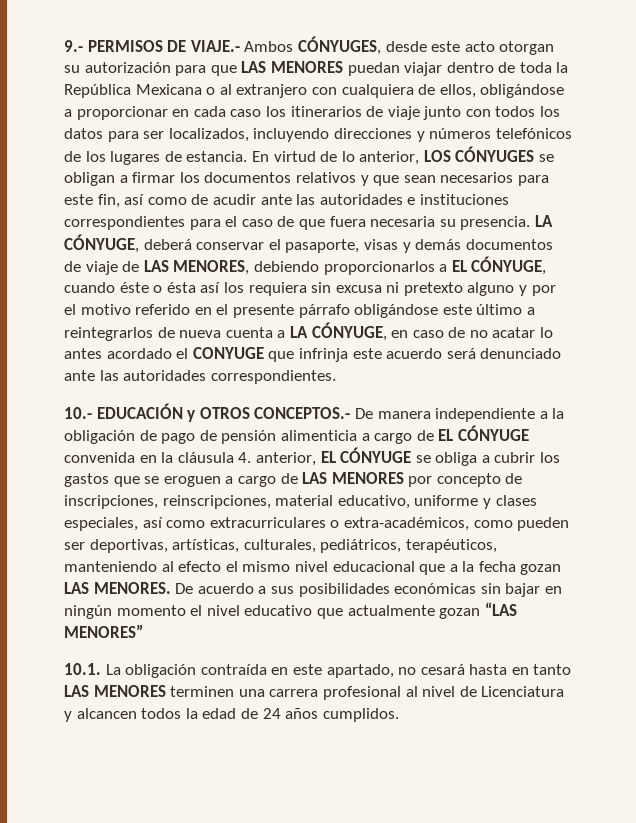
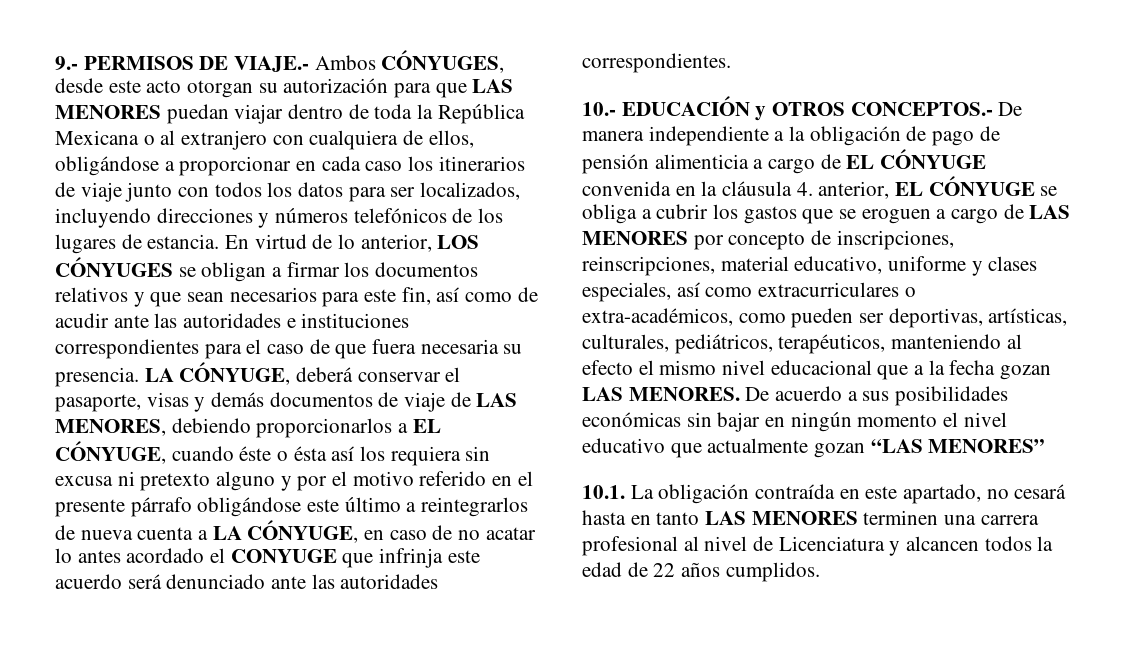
[262,708,281,719] 24 -> [653,563,676,577] 22

